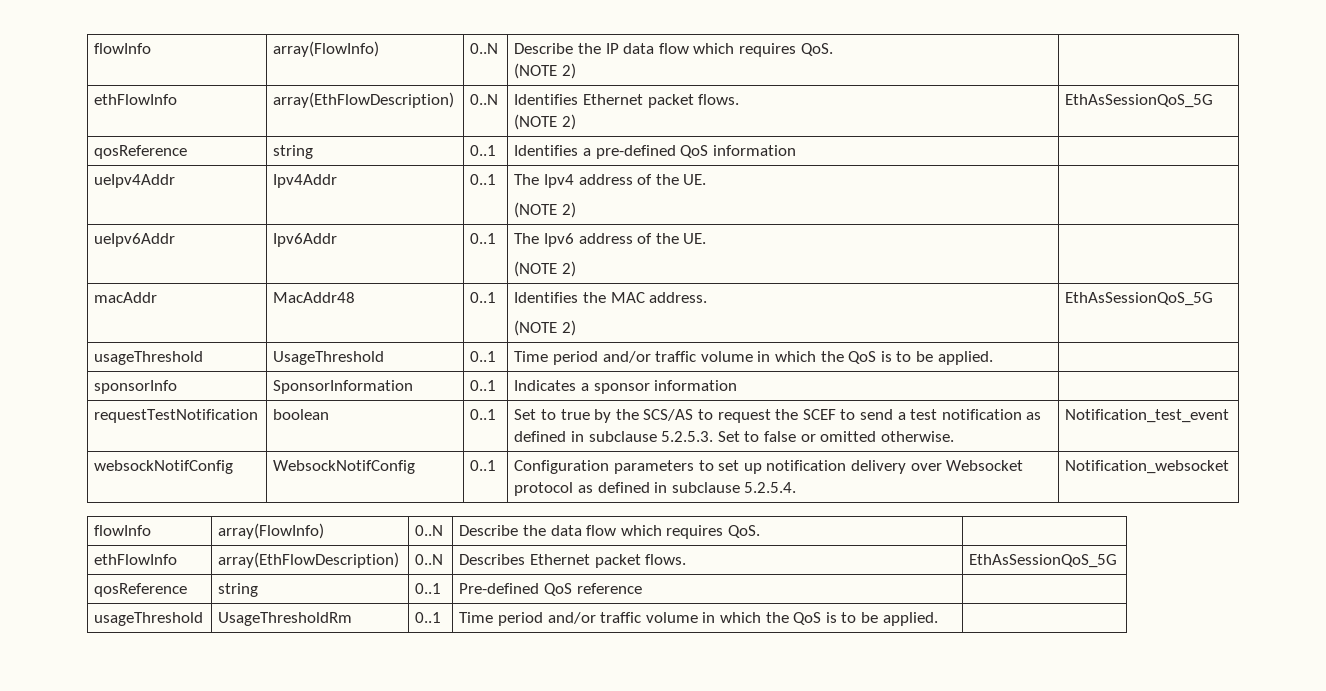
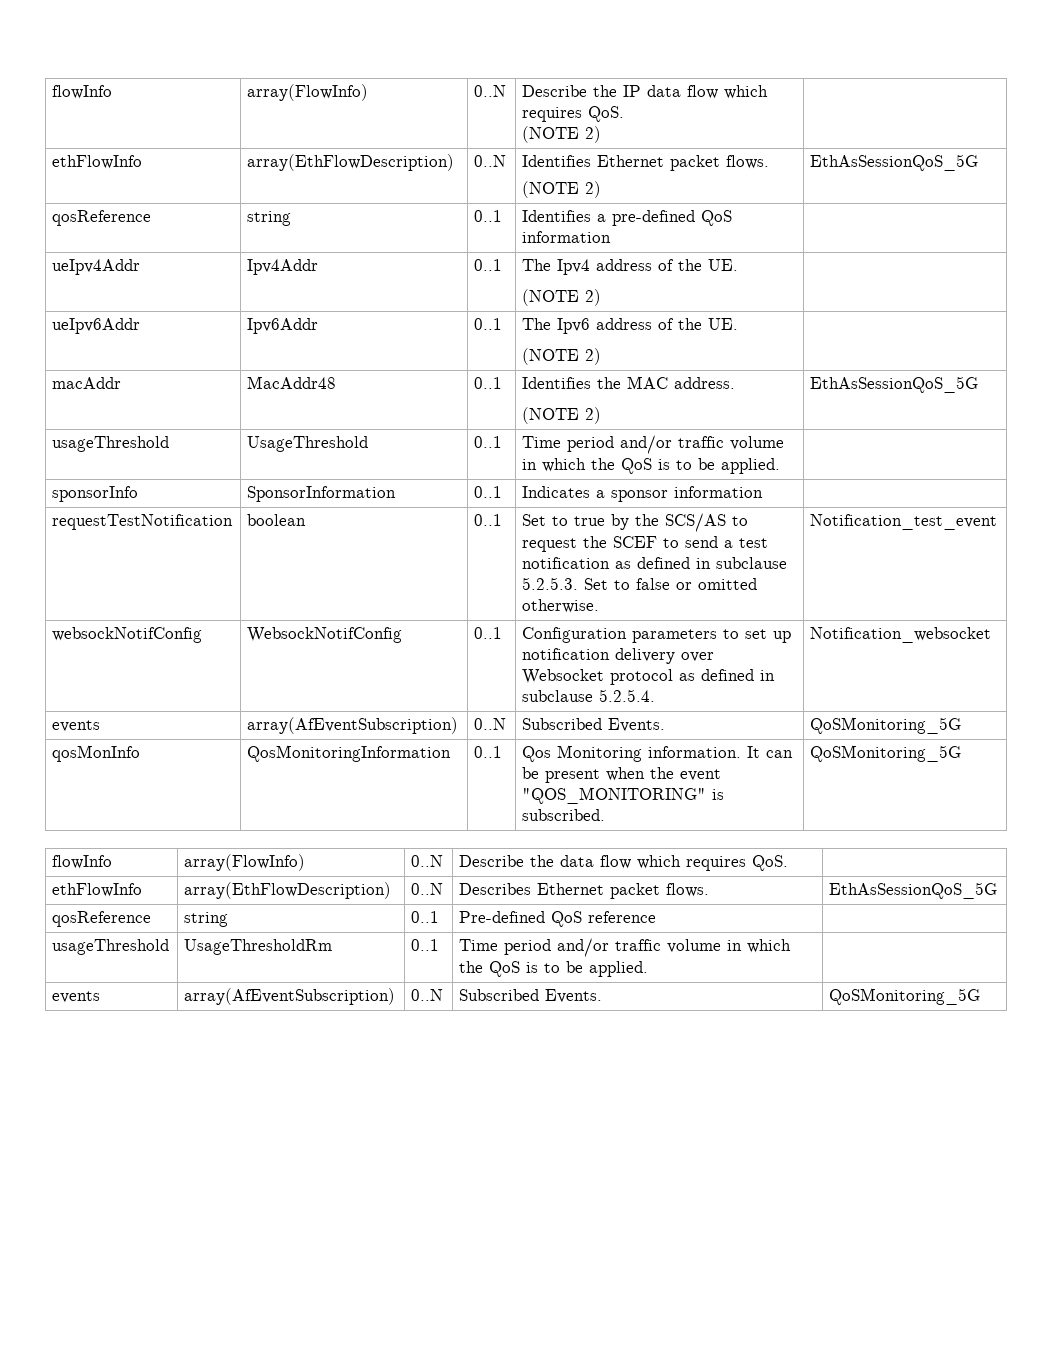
(1230, 467) none -> [52,720,101,732] [247,717,459,734] [474,718,507,730] [522,718,666,732] [810,717,962,734] [52,745,141,762] [247,745,452,762] [474,746,503,758] [522,745,794,762] [522,767,722,783] [522,787,725,804] [522,809,606,821] [810,745,962,762] // events | array(AfEventSubscription) | 0..N | Subscribed Events. | QoSMonitoring_5G // qosMonInfo | QosMonitoringInformation | 0..1 | Qos Monitoring information. It can be present when the event "QOS_MONITORING" is subscribed. | QoSMonitoring_5G
(938, 619) none -> [52,991,101,1003] [184,988,396,1005] [411,989,444,1001] [459,989,603,1003] [829,988,981,1005] // events | array(AfEventSubscription) | 0..N | Subscribed Events. | QoSMonitoring_5G

